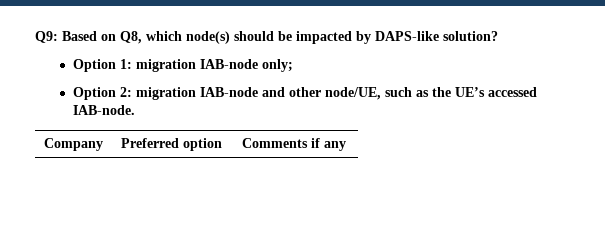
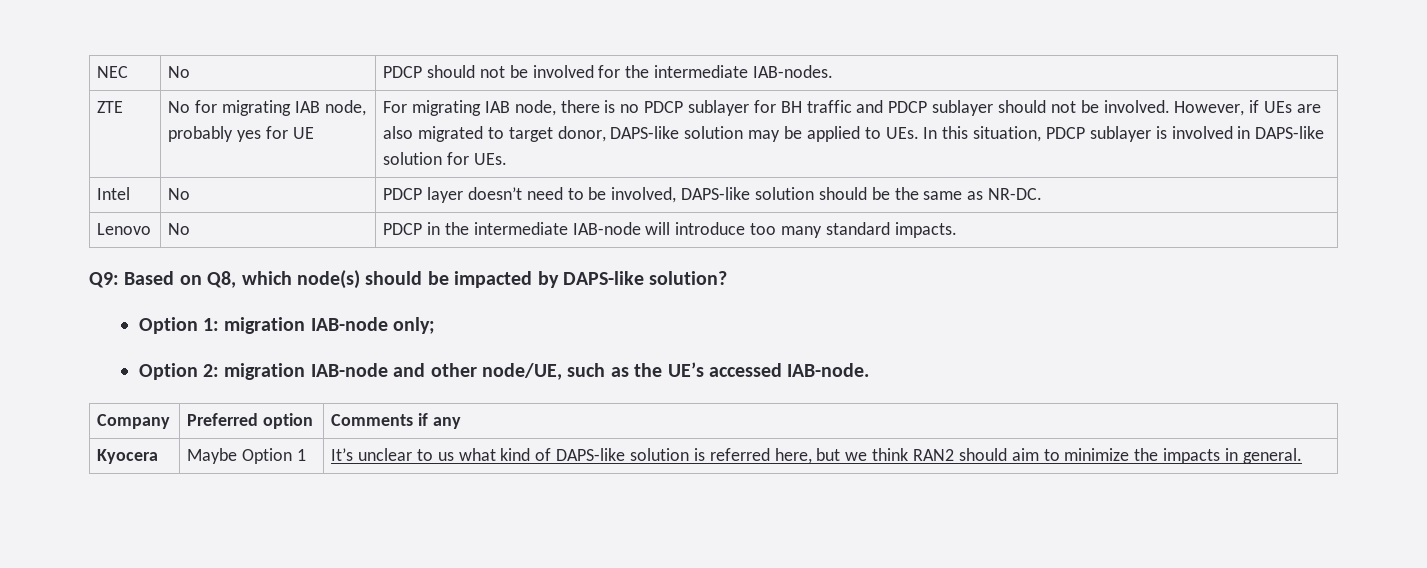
(35, 37) none -> [97,66,129,78] [168,66,191,78] [383,65,833,78] [97,101,124,113] [168,100,366,116] [168,126,314,142] [383,100,1322,116] [383,126,1325,142] [383,152,507,165] [97,187,131,200] [168,188,191,200] [383,187,1043,203] [97,223,152,235] [168,223,191,235] [383,222,957,238] NEC | No | PDCP should not be involved for the intermediate IAB-nodes. // ZTE | No for migrating IAB node, probably yes for UE | For migrating IAB node, there is no PDCP sublayer for BH traffic and PDCP sublayer should not be involved. However, if UEs are also migrated to target donor, DAPS-like solution may be applied to UEs. In this situation, PDCP sublayer is involved in DAPS-like solution for UEs. // Intel | No | PDCP layer doesn’t need to be involved, DAPS-like solution should be the same as NR-DC. // Lenovo | No | PDCP in the intermediate IAB-node will introduce too many standard impacts. //
(346, 146) none -> [97,449,159,464] [187,448,306,464] [331,448,1302,464] // Kyocera | Maybe Option 1 | It’s unclear to us what kind of DAPS-like solution is referred here, but we think RAN2 should aim to minimize the impacts in general.

